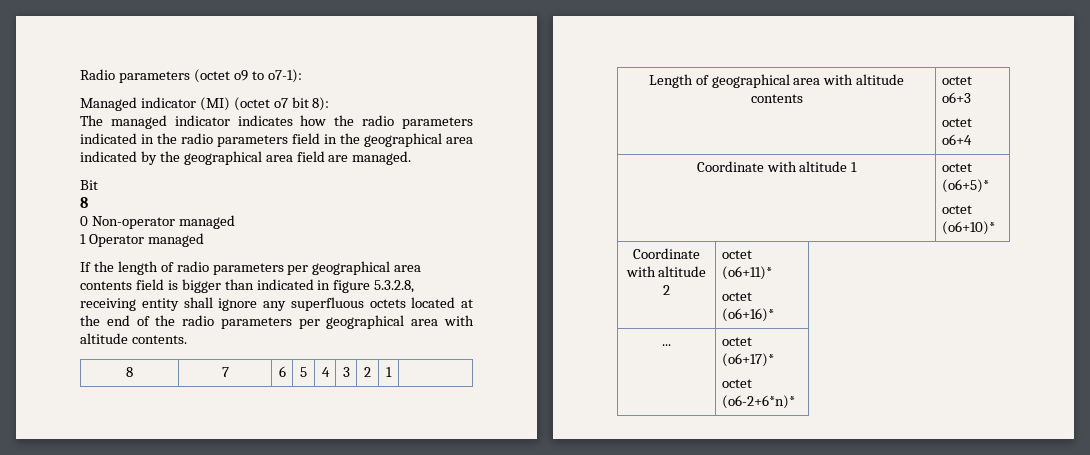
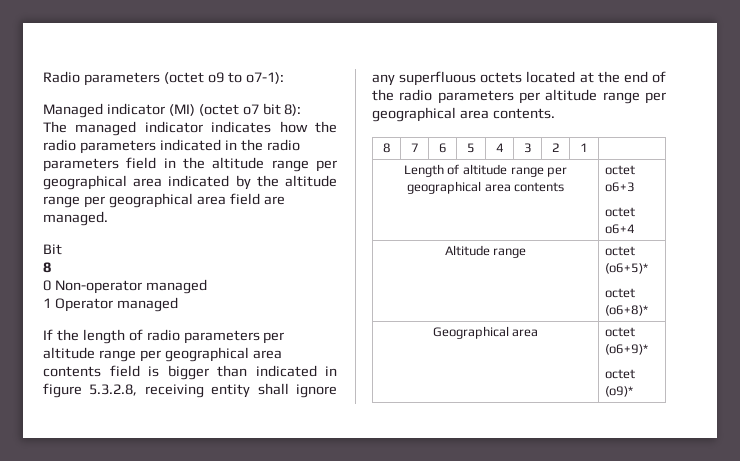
(360, 138) none -> [212,157,337,172] altitude range per
(180, 156) none -> [285,175,337,187] [43,196,105,208] altitude range per
(309, 270) none -> [43,347,161,362] altitude range per
[326,315,474,329] [80,333,128,344] geographical area with altitude -> [545,89,666,104] [372,107,489,122] altitude range per geographical area
[711,74,905,88] geographical area with altitude -> [463,164,568,177] [406,181,511,194] altitude range per geographical area
[696,161,858,172] Coordinate with altitude 1 -> [444,245,527,258] Altitude range
[941,221,995,235] [633,248,700,259] [625,266,707,277] [663,285,670,295] [721,250,752,259] [721,266,772,280] [721,292,752,301] [721,308,774,322] [662,344,671,346] [721,337,752,346] [721,353,774,367] [721,379,752,388] [721,395,795,409] (o6+10)* // Coordinate with altitude 2 | octet (o6+11)* // octet (o6+16)* // ... | octet (o6+17)* // octet (o6-2+6*n)* -> [605,305,649,316] [432,326,539,339] [605,327,636,337] [605,344,649,355] [605,369,636,379] [605,386,634,397] (o6+8)* // Geographical area | octet (o6+9)* // octet (o9)*

